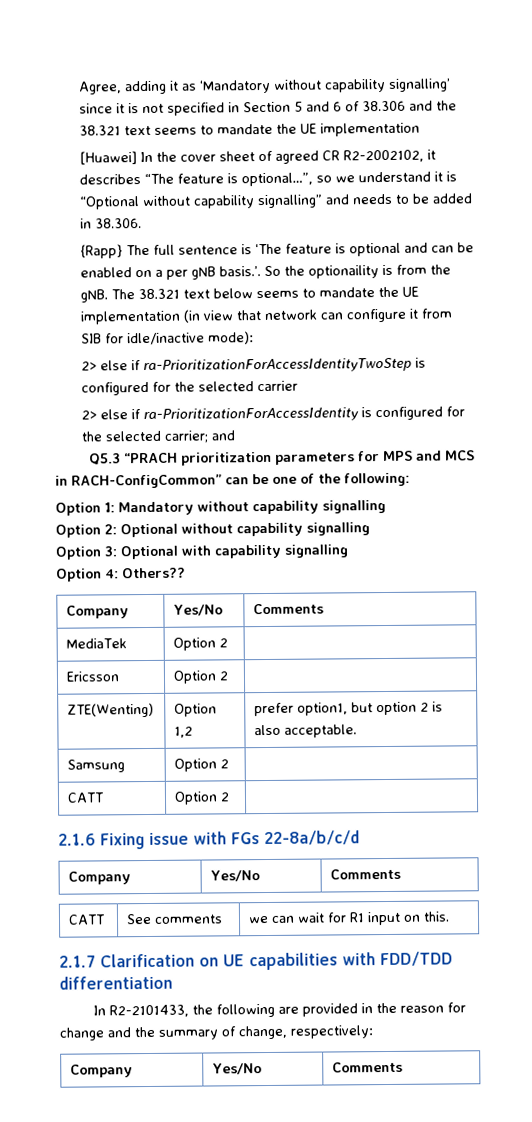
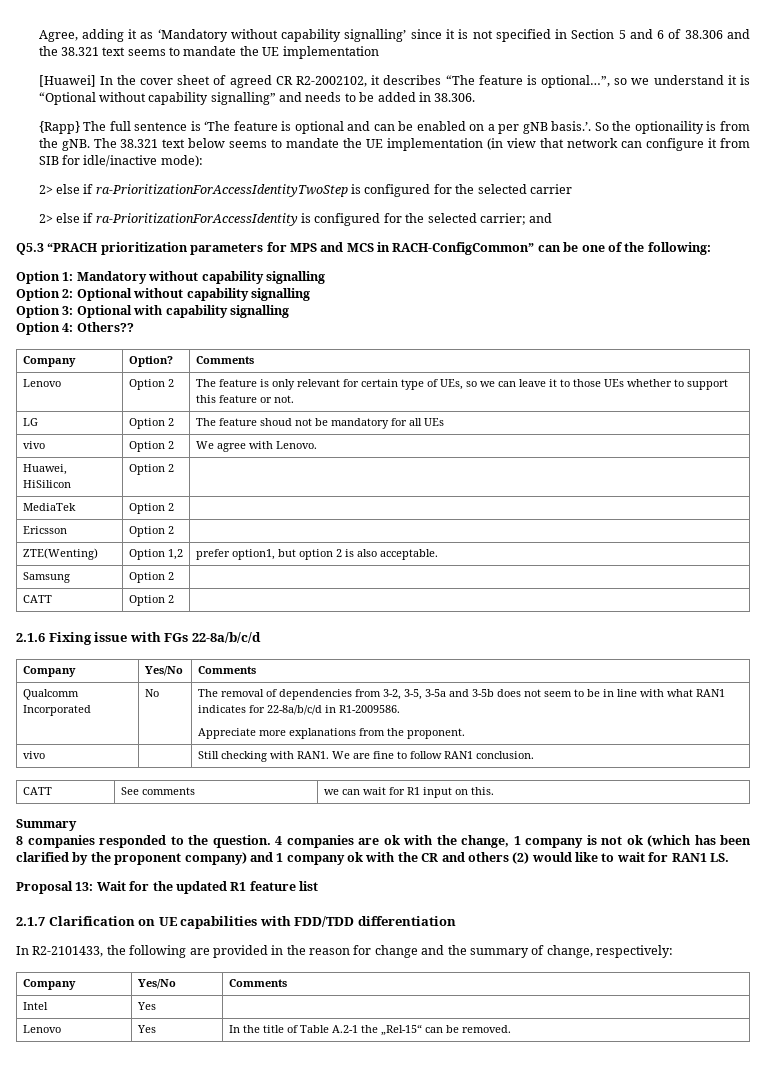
[173,604,224,616] [253,603,325,615] Yes/No | Comments -> [128,356,173,367] [195,356,254,364] [22,379,61,387] [128,379,174,390] [195,379,728,390] [195,395,294,403] [22,418,38,426] [128,418,174,429] [195,418,444,429] [22,441,45,449] [128,441,174,452] [195,441,317,452] [22,464,67,475] [22,480,71,488] [128,464,174,475] Option? | Comments // Lenovo | Option 2 | The feature is only relevant for certain type of UEs, so we can leave it to those UEs whether to support this feature or not. // LG | Option 2 | The feature shoud not be mandatory for all UEs // vivo | Option 2 | We agree with Lenovo. // Huawei, HiSilicon | Option 2 |
(402, 874) none -> [22,689,79,700] [22,705,91,716] [144,689,159,697] [197,689,725,700] [197,705,400,715] [197,728,465,739] [22,751,45,759] [197,751,534,762] // Qualcomm Incorporated | No | The removal of dependencies from 3-2, 3-5, 3-5a and 3-5b does not seem to be in line with what RAN1 indicates for 22-8a/b/c/d in R1-2009586. // Appreciate more explanations from the proponent. // vivo | | Still checking with RAN1. We are fine to follow RAN1 conclusion.
(451, 916) none -> [16,819,77,831] [16,835,751,848] [16,852,729,865] [16,881,318,894] // Summary // 8 companies responded to the question. 4 companies are ok with the change, 1 company is not ok (which has been clarified by the proponent company) and 1 company ok with the CR and others (2) would like to wait for RAN1 LS. // Proposal 13: Wait for the updated R1 feature list
(404, 1067) none -> [22,1002,48,1010] [136,1002,156,1010] [22,1025,61,1033] [136,1025,156,1033] [228,1024,511,1036] // Intel | Yes | // Lenovo | Yes | In the title of Table A.2-1 the „Rel-15“ can be removed.

